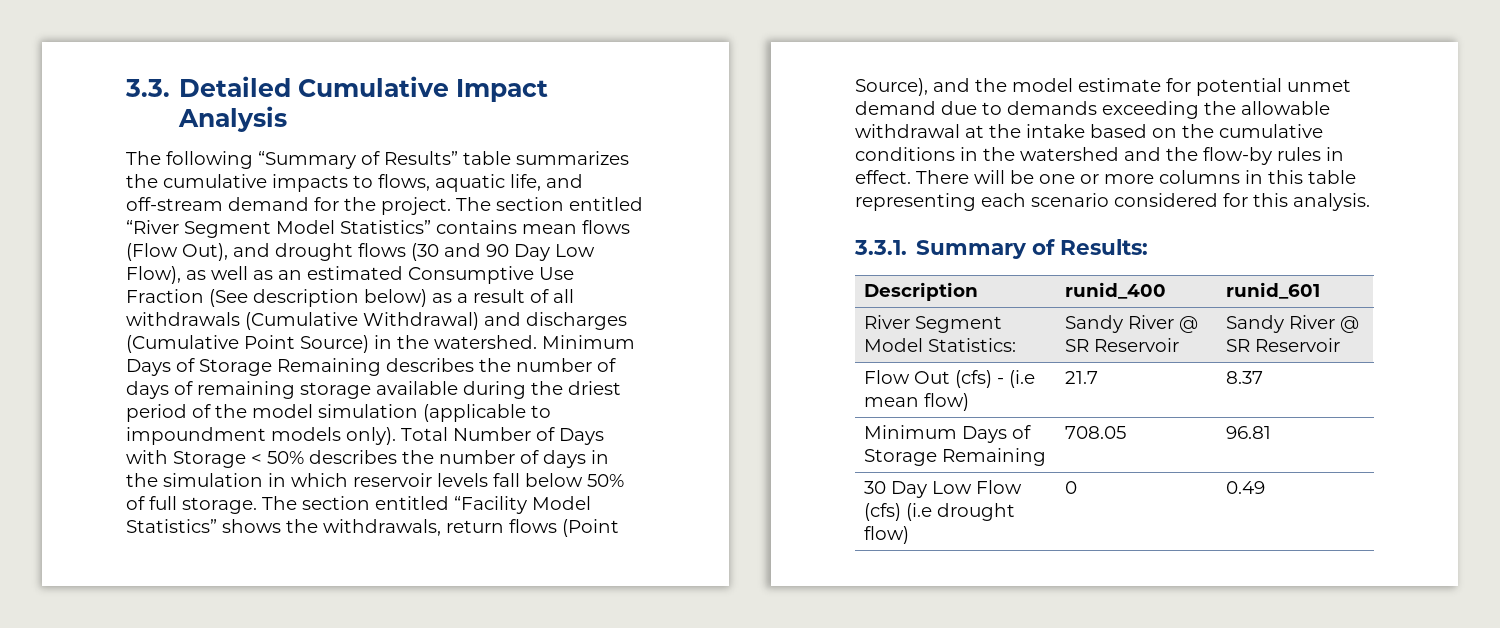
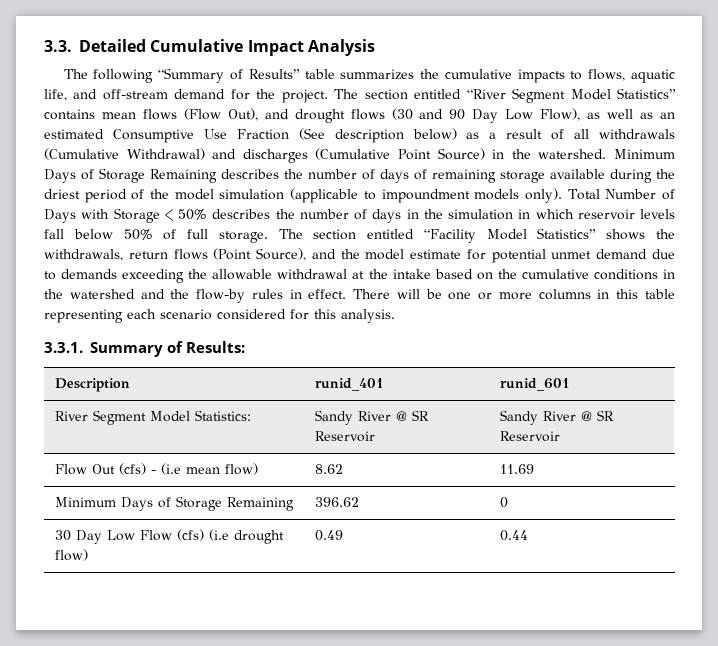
[1064,282,1166,299] runid_400 -> [314,378,383,391] runid_401
[1064,371,1098,384] [1225,371,1263,384] 21.7 | 8.37 -> [314,464,343,474] [499,464,534,474] 8.62 | 11.69
[1064,426,1126,439] [1225,426,1271,439] 708.05 | 96.81 -> [314,497,359,507] [499,497,508,508] 396.62 | 0
[1064,481,1077,494] [1225,481,1265,494] 0 | 0.49 -> [314,530,343,541] [499,530,528,541] 0.49 | 0.44

